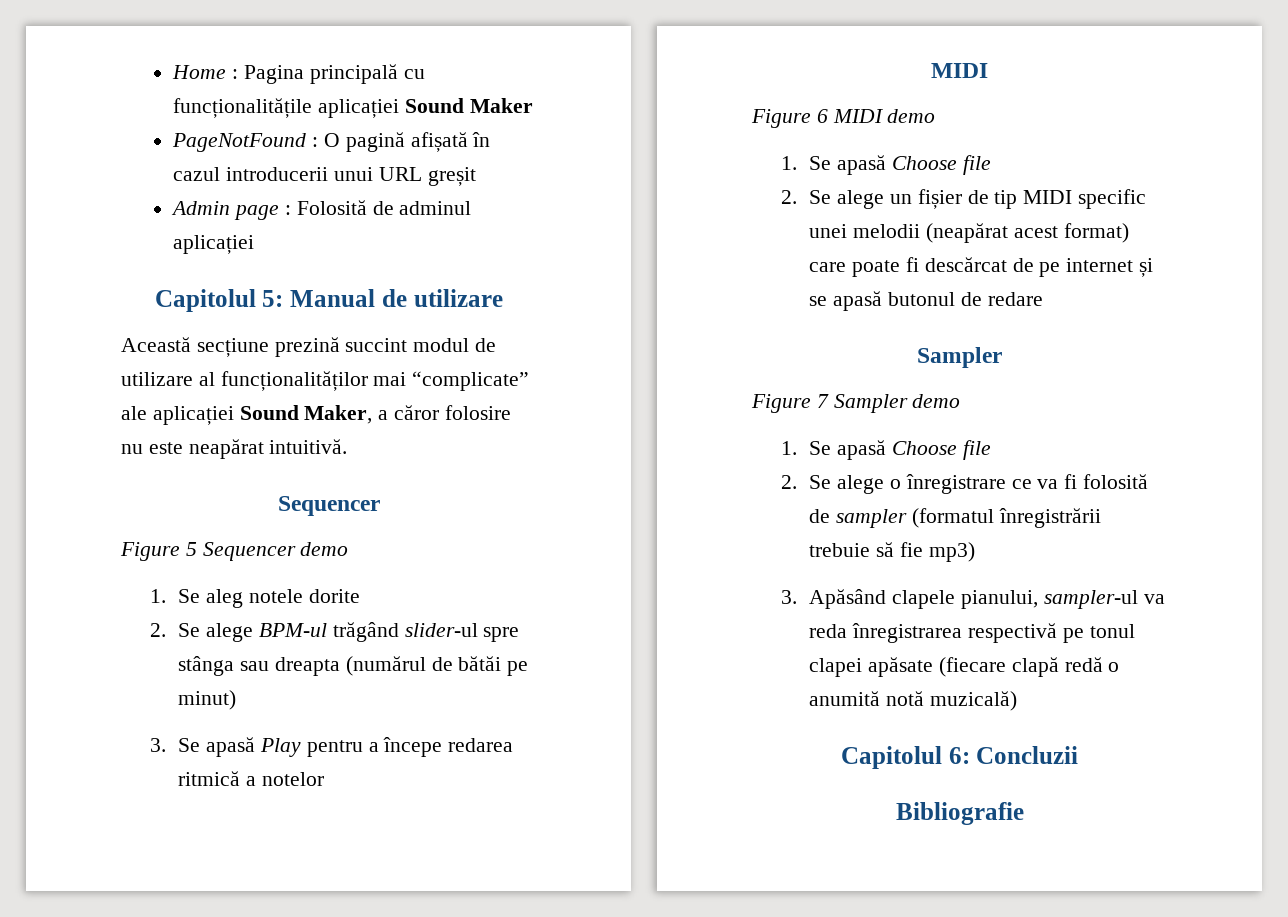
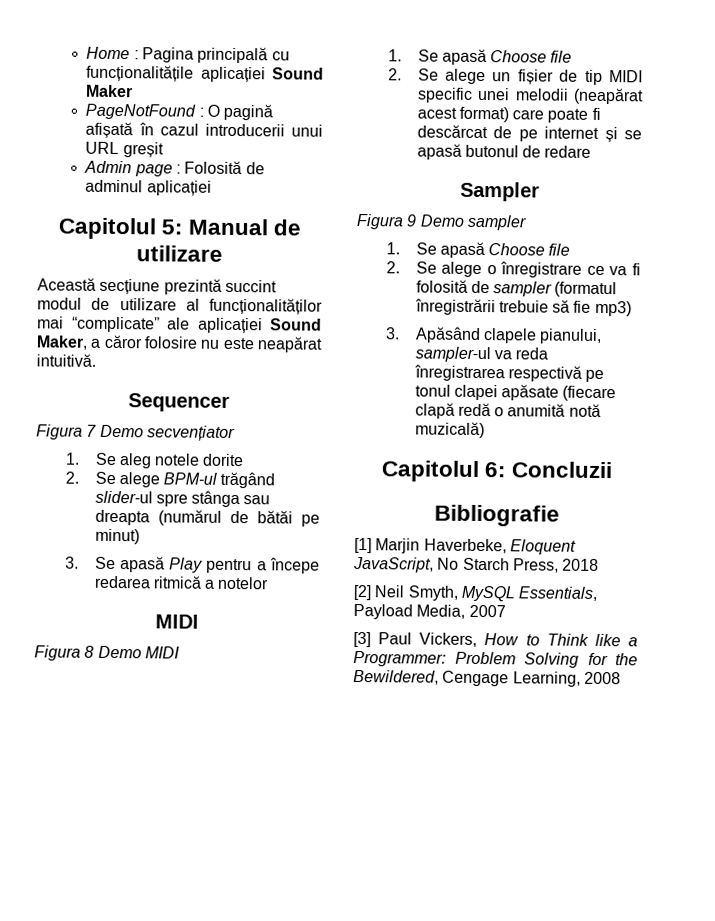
[274,337,340,357] prezină -> [163,278,222,295] prezintă
[120,542,349,561] Figure 5 Sequencer demo -> [36,424,235,441] Figura 7 Demo secvențiator
[751,109,936,128] Figure 6 MIDI demo -> [34,645,180,661] Figura 8 Demo MIDI
[751,394,961,413] Figure 7 Sampler demo -> [356,213,527,231] Figura 9 Demo sampler
(1024, 813) none -> [354,537,576,555] [353,556,600,573] [353,584,598,602] [353,603,506,620] [353,631,638,648] [353,650,638,668] [353,669,621,687] // [1] Marjin Haverbeke, Eloquent JavaScript, No Starch Press, 2018 // [2] Neil Smyth, MySQL Essentials, Payload Media, 2007 // [3] Paul Vickers, How to Think like a Programmer: Problem Solving for the Bewildered, Cengage Learning, 2008

